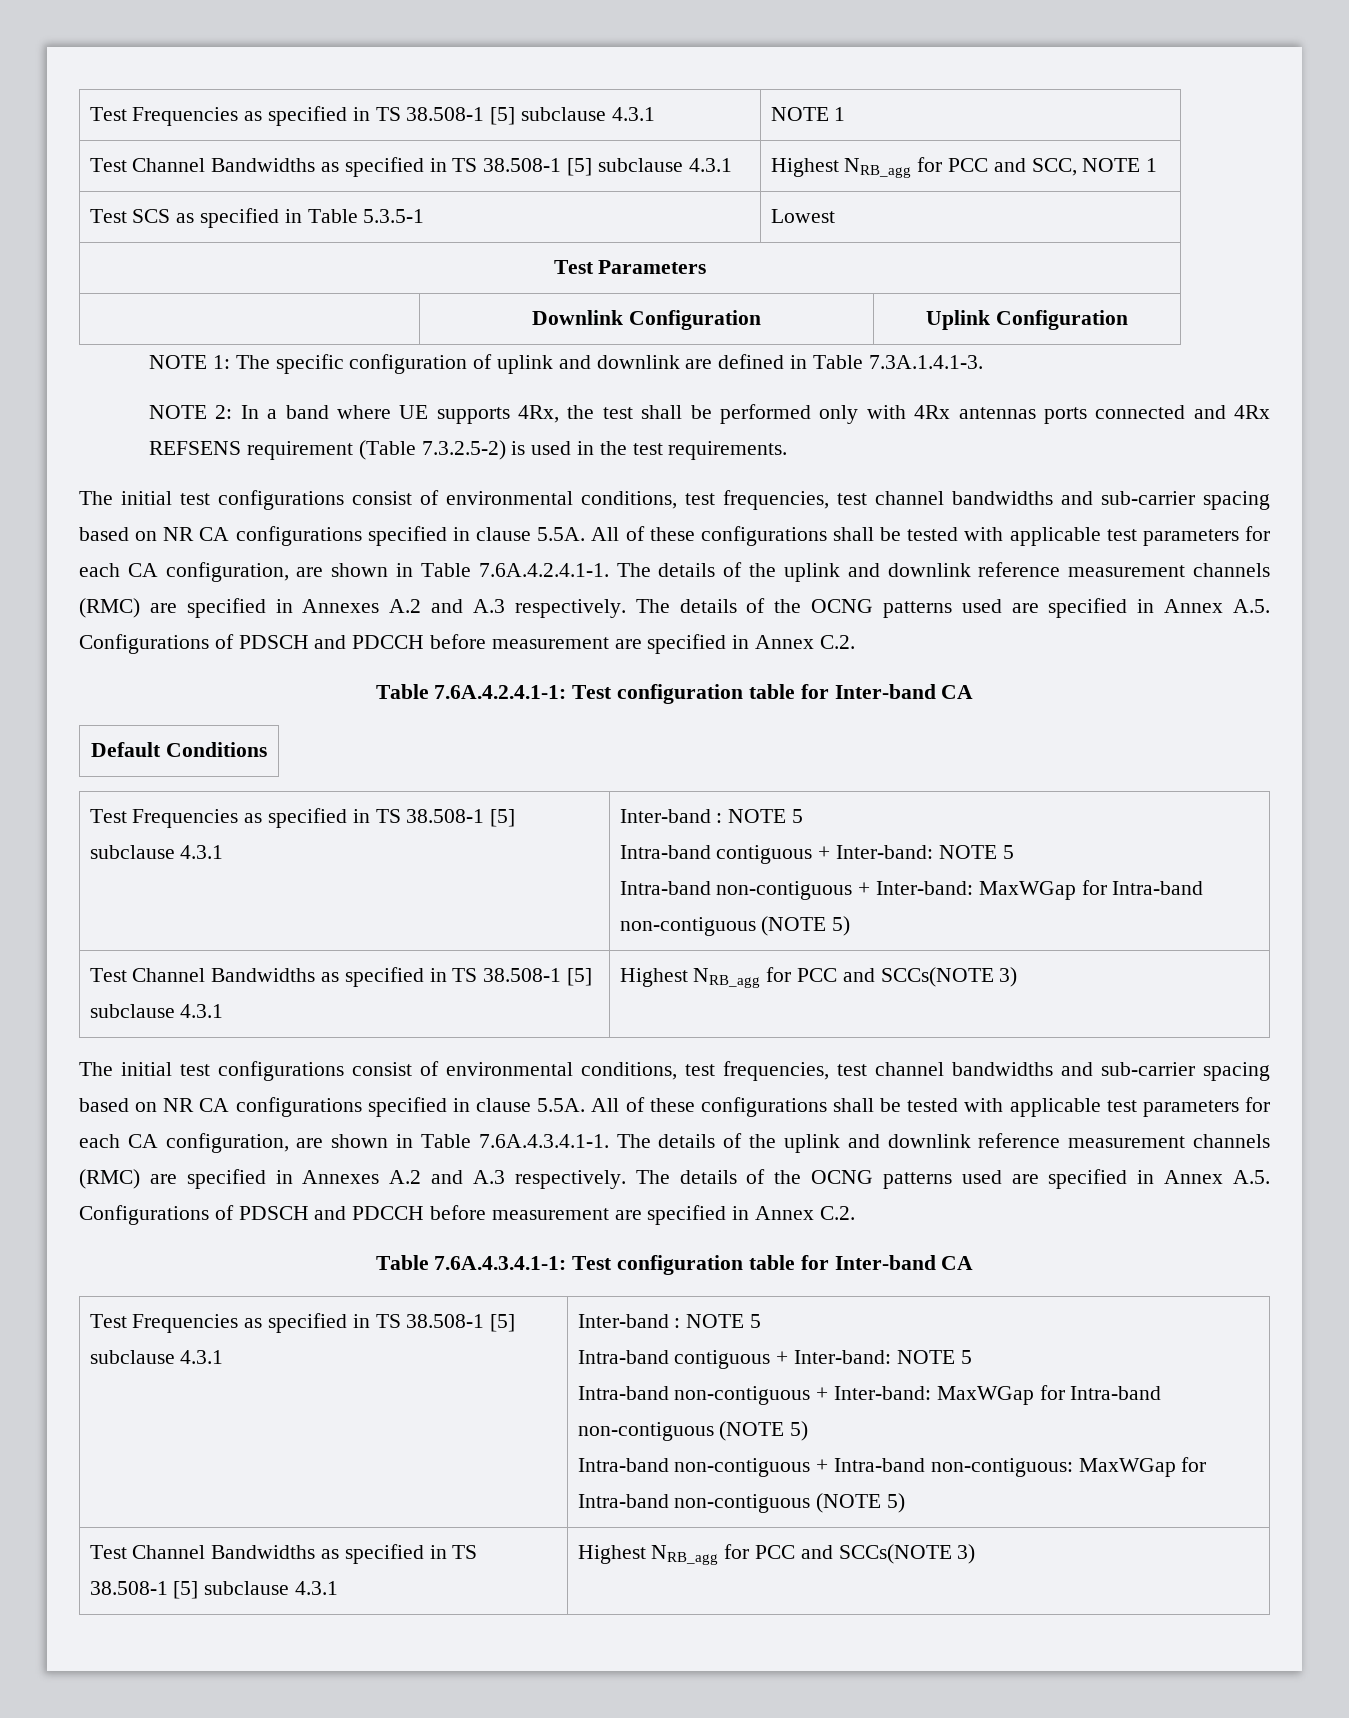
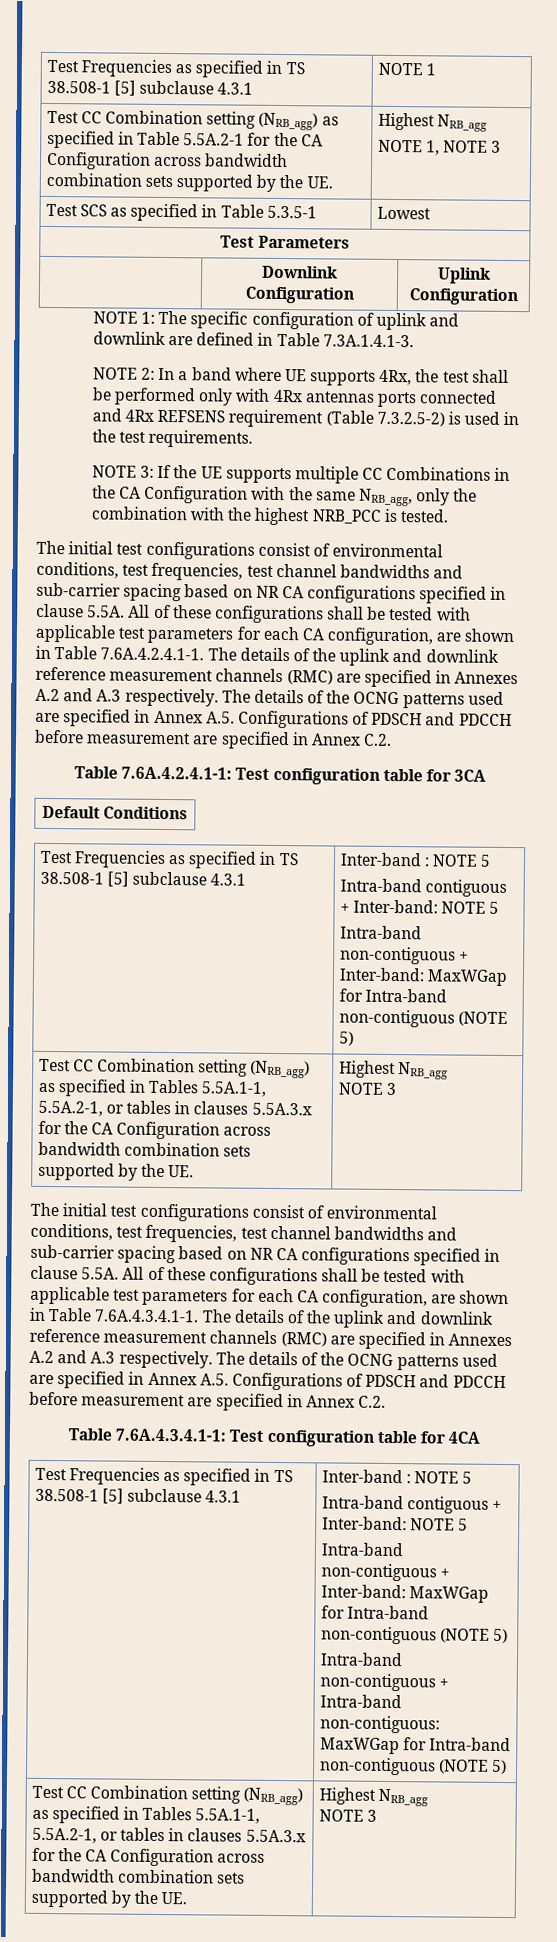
[132,157,732,177] [770,157,1158,178] Channel Bandwidths as specified in TS 38.508-1 [5] subclause 4.3.1 | Highest NRB_agg for PCC and SCC, NOTE 1 -> [80,110,339,131] [46,130,323,149] [45,151,288,170] [45,172,333,192] [377,112,487,132] [377,139,502,156] CC Combination setting (NRB_agg) as specified in Table 5.5A.2-1 for the CA Configuration across bandwidth combination sets supported by the UE. | Highest NRB_agg // NOTE 1, NOTE 3
(788, 450) none -> [91,464,511,484] [91,485,478,507] [90,506,449,526] // NOTE 3: If the UE supports multiple CC Combinations in the CA Configuration with the same NRB_agg, only the combination with the highest NRB_PCC is tested.
[834,684,974,699] Inter-band CA -> [454,769,487,782] 3CA
[132,967,592,987] [89,1004,224,1018] [619,967,1018,988] Channel Bandwidths as specified in TS 38.508-1 [5] subclause 4.3.1 | Highest NRB_agg for PCC and SCCs(NOTE 3) -> [72,1058,311,1079] [37,1079,268,1097] [37,1100,312,1117] [37,1120,272,1140] [37,1141,251,1157] [37,1162,195,1181] [338,1060,448,1080] [337,1082,397,1096] CC Combination setting (NRB_agg) as specified in Tables 5.5A.1-1, 5.5A.2-1, or tables in clauses 5.5A.3.x for the CA Configuration across bandwidth combination sets supported by the UE. | Highest NRB_agg // NOTE 3
[834,1255,974,1270] Inter-band CA -> [448,1431,481,1444] 4CA
[132,1544,478,1564] [89,1581,338,1599] [577,1544,976,1565] Channel Bandwidths as specified in TS 38.508-1 [5] subclause 4.3.1 | Highest NRB_agg for PCC and SCCs(NOTE 3) -> [65,1785,304,1806] [31,1806,261,1824] [31,1827,306,1844] [31,1847,266,1867] [31,1868,245,1884] [30,1889,188,1908] [318,1787,428,1807] [318,1809,377,1822] CC Combination setting (NRB_agg) as specified in Tables 5.5A.1-1, 5.5A.2-1, or tables in clauses 5.5A.3.x for the CA Configuration across bandwidth combination sets supported by the UE. | Highest NRB_agg // NOTE 3

